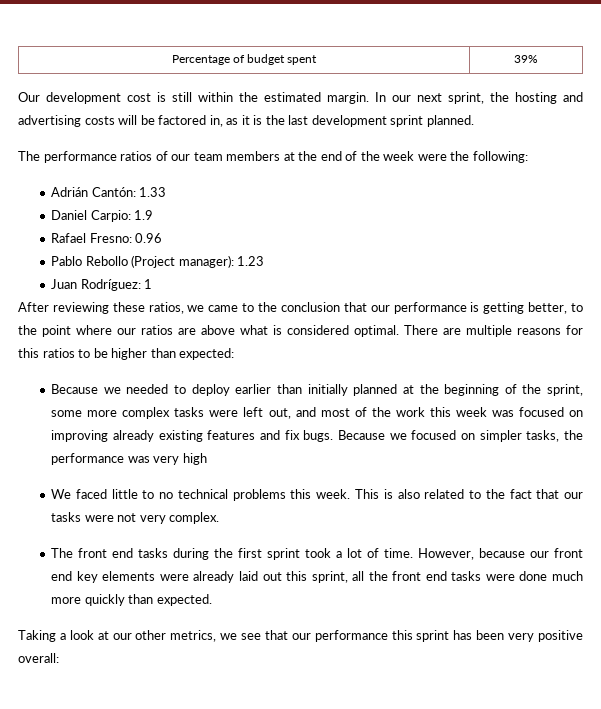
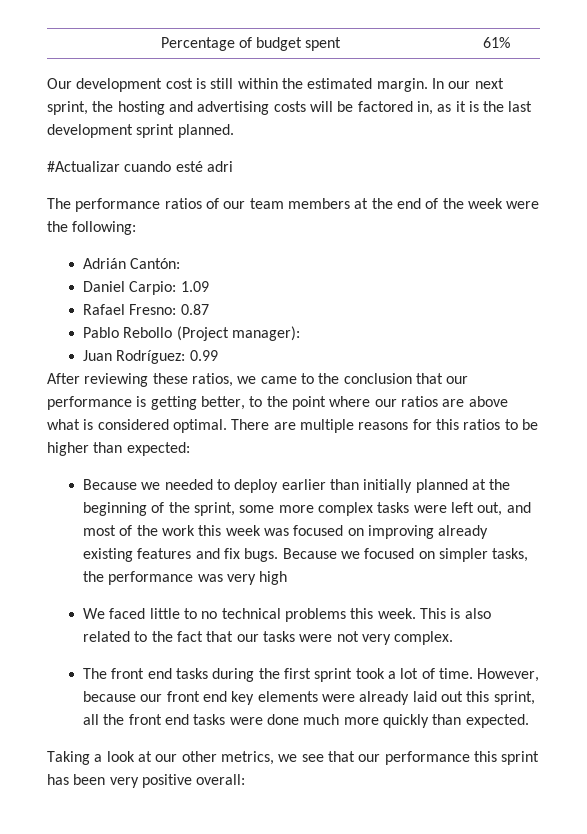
[514,55,538,63] 39% -> [483,37,510,48] 61%
(474, 121) none -> [47,161,233,172] // #Actualizar cuando esté adri
[139,187,167,197] 1.33 -> (181, 263) none
[134,210,154,220] 1.9 -> [180,281,209,292] 1.09
[135,233,163,243] 0.96 -> [180,304,209,315] 0.87
[237,256,265,266] 1.23 -> (301, 333) none
[144,279,153,289] 1 -> [189,350,218,361] 0.99

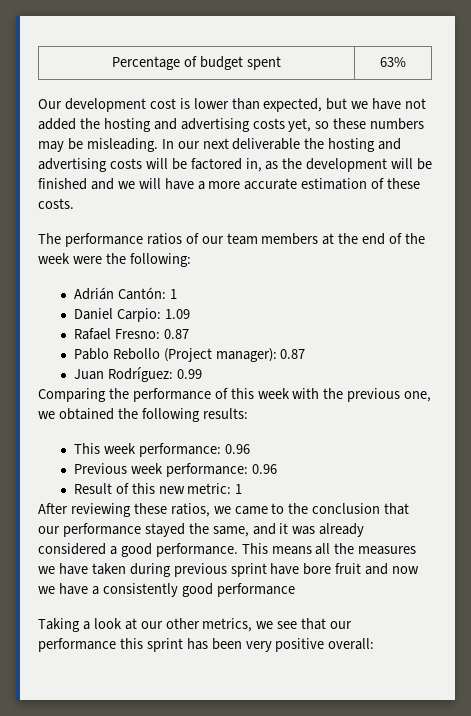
[483,37,510,48] 61% -> [380,57,406,67] 63%
[210,78,428,92] still within the estimated margin. -> [193,98,427,112] [38,118,425,132] [38,138,158,152] lower than expected, but we have not added the hosting and advertising costs yet, so these numbers may be misleading.
[47,101,88,115] sprint, -> [232,138,301,150] deliverable
[455,101,533,112] [47,124,234,138] [47,161,233,172] it is the last development sprint planned. // #Actualizar cuando esté adri -> [282,158,433,172] [38,178,421,190] [38,198,74,209] the development will be finished and we will have a more accurate estimation of these costs.
(181, 263) none -> [169,289,177,299] 1
(301, 333) none -> [280,349,306,359] 0.87
(218, 355) none -> [38,388,432,402] [38,408,248,422] [73,443,250,457] [73,463,277,477] [73,483,243,494] // Comparing the performance of this week with the previous one, we obtained the following results: // This week performance: 0.96 // Previous week performance: 0.96 // Result of this new metric: 1
[136,396,508,410] [47,419,538,433] [47,442,190,456] [83,479,511,493] [83,502,531,516] [83,525,489,539] [83,548,529,562] [83,571,288,585] [83,608,491,622] [83,631,454,645] [83,668,540,682] [83,691,535,705] [83,714,529,728] is getting better, to the point where our ratios are above what is considered optimal. There are multiple reasons for this ratios to be higher than expected: // Because we needed to deploy earlier than initially planned at the beginning of the sprint, some more complex tasks were left out, and most of the work this week was focused on improving already existing features and fix bugs. Because we focused on simpler tasks, the performance was very high // We faced little to no technical problems this week. This is also related to the fact that our tasks were not very complex. // The front end tasks during the first sprint took a lot of time. However, because our front end key elements were already laid out this sprint, all the front end tasks were done much more quickly than expected. -> [144,523,365,537] [38,543,417,557] [38,563,420,577] [38,583,295,597] stayed the same, and it was already considered a good performance. This means all the measures we have taken during previous sprint have bore fruit and now we have a consistently good performance

